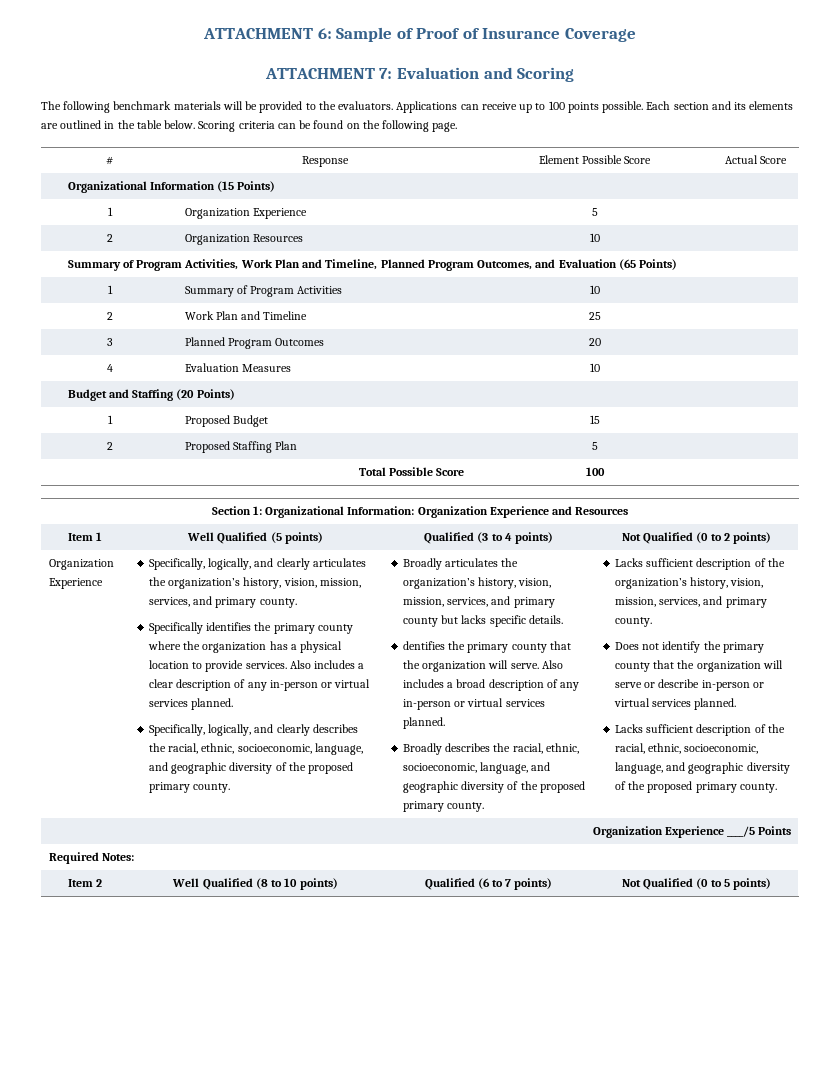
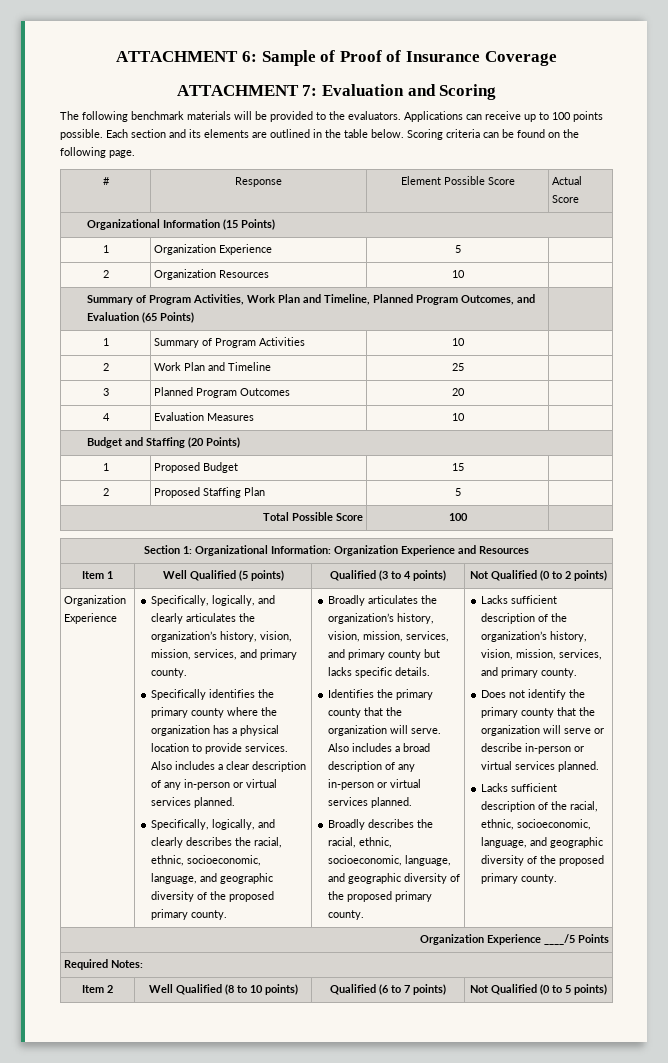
[402,641,445,650] dentifies -> [327,689,374,698] Identifies

